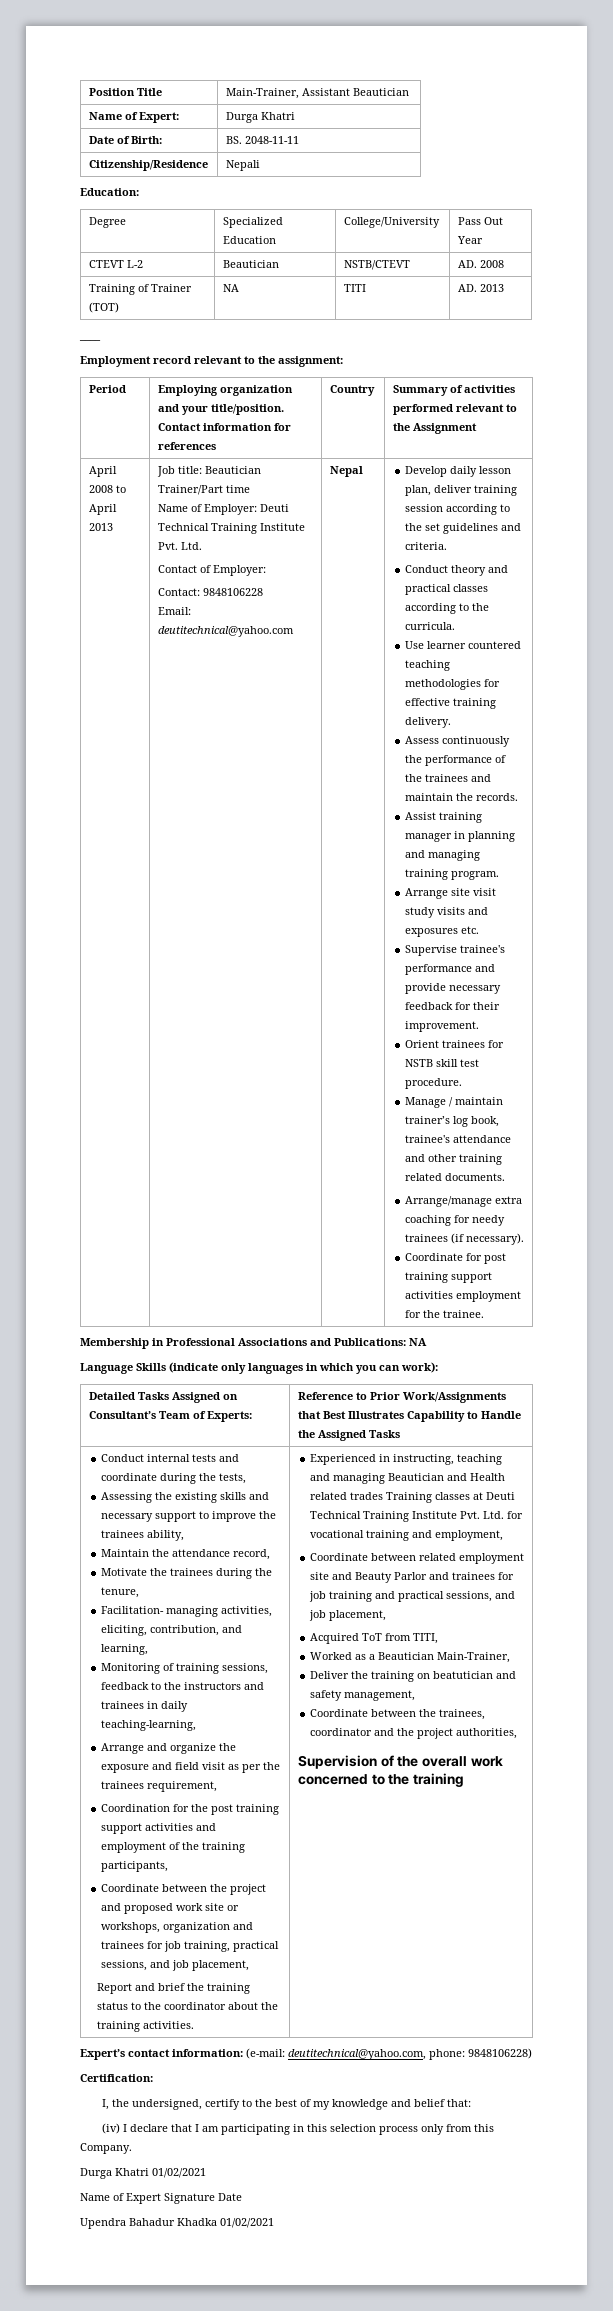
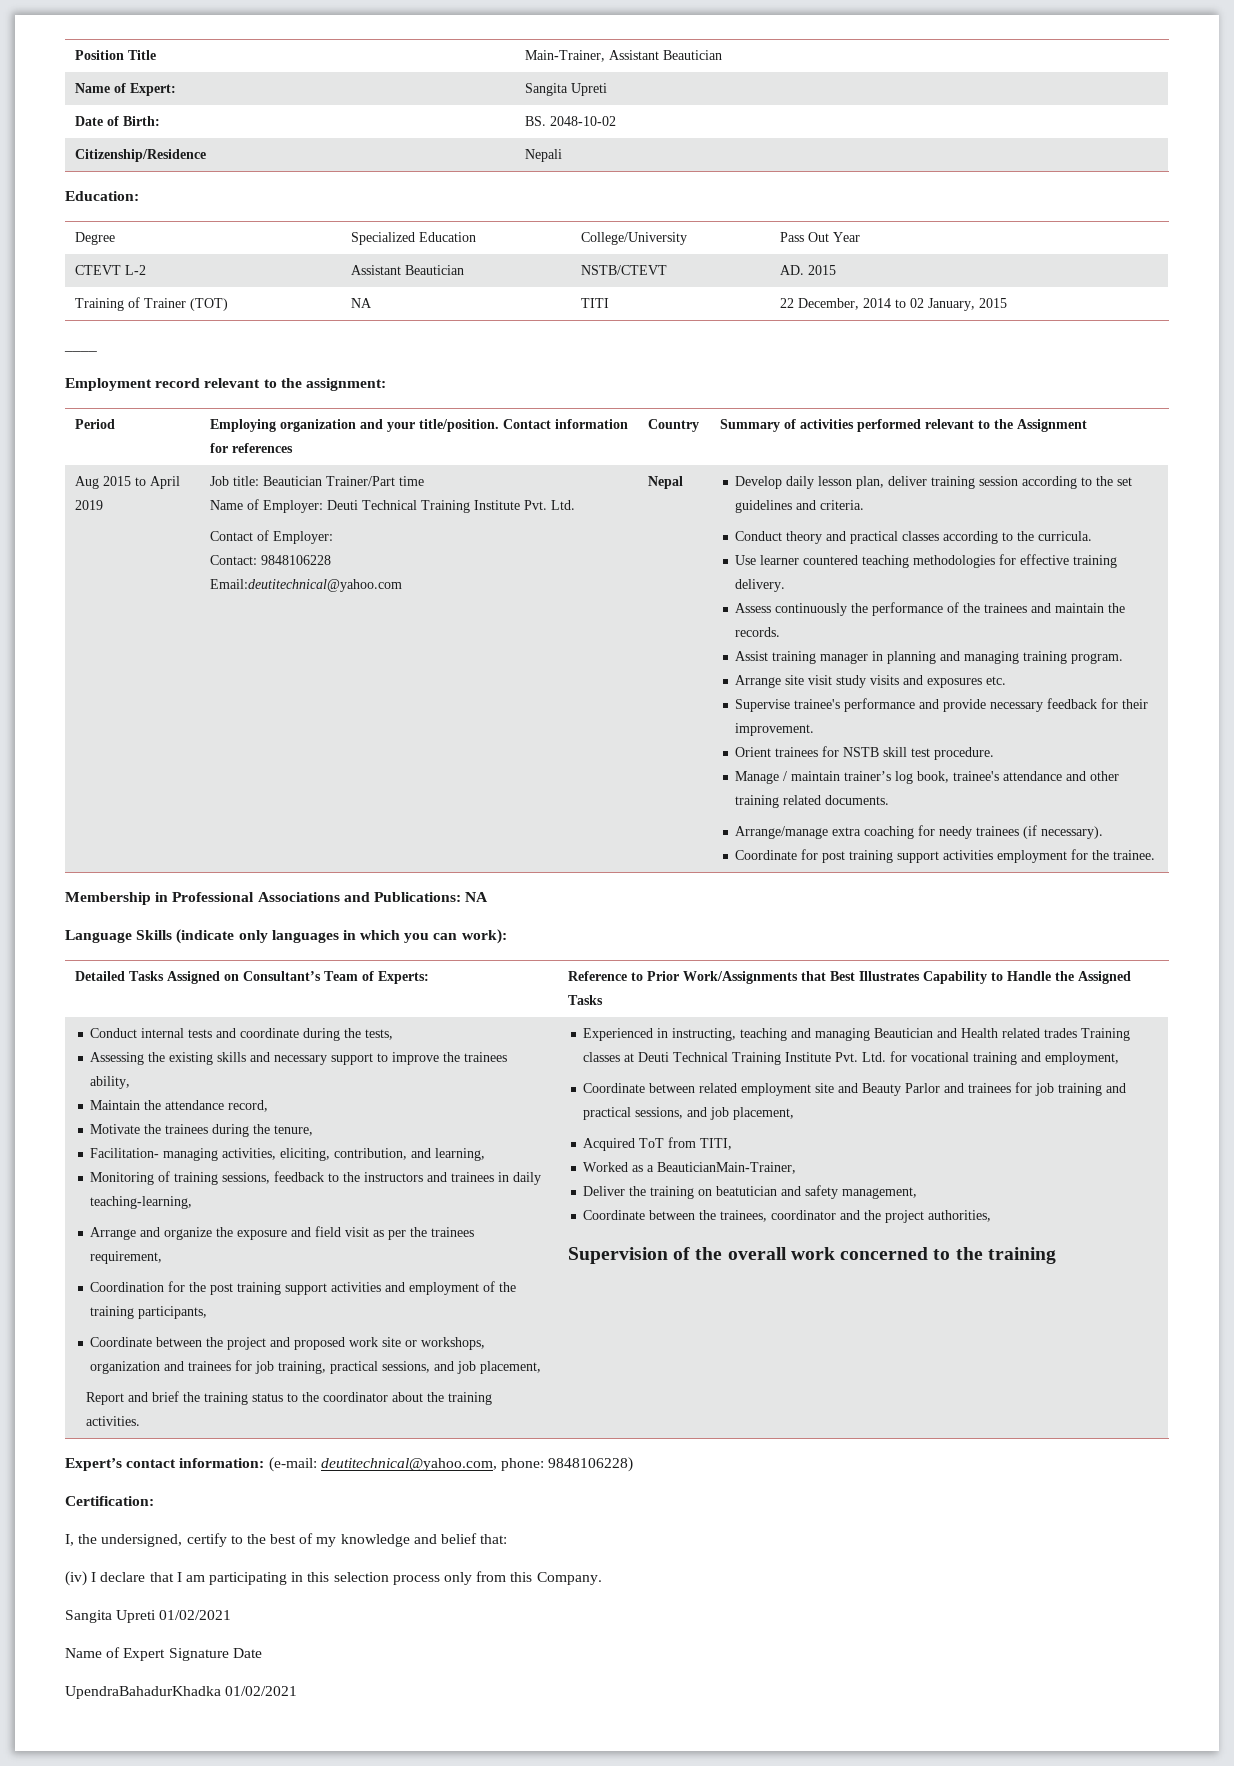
[225,112,295,123] Durga Khatri -> [524,83,607,96] Sangita Upreti
[244,136,299,144] 2048-11-11 -> [549,116,616,126] 2048-10-02
(143, 264) none -> [350,265,401,275] Assistant
[479,260,504,268] 2008 -> [807,265,836,275] 2015
[457,284,504,292] AD. 2013 -> [779,298,1007,311] 22 December, 2014 to 02 January, 2015
[88,466,117,477] [88,485,113,493] April 2008 -> [74,476,131,489] Aug 2015
[88,523,113,531] 2013 -> [74,500,103,510] 2019
[157,607,191,615] [157,626,294,637] Email: deutitechnical@yahoo.com -> [209,579,402,592] Email:deutitechnical@yahoo.com
[377,1652,510,1663] Beautician Main-Trainer, -> [657,1162,797,1174] BeauticianMain-Trainer,
[80,2168,149,2179] Durga Khatri -> [65,1610,157,1623] Sangita Upreti
[80,2218,217,2229] Upendra Bahadur Khadka -> [65,1686,221,1699] UpendraBahadurKhadka

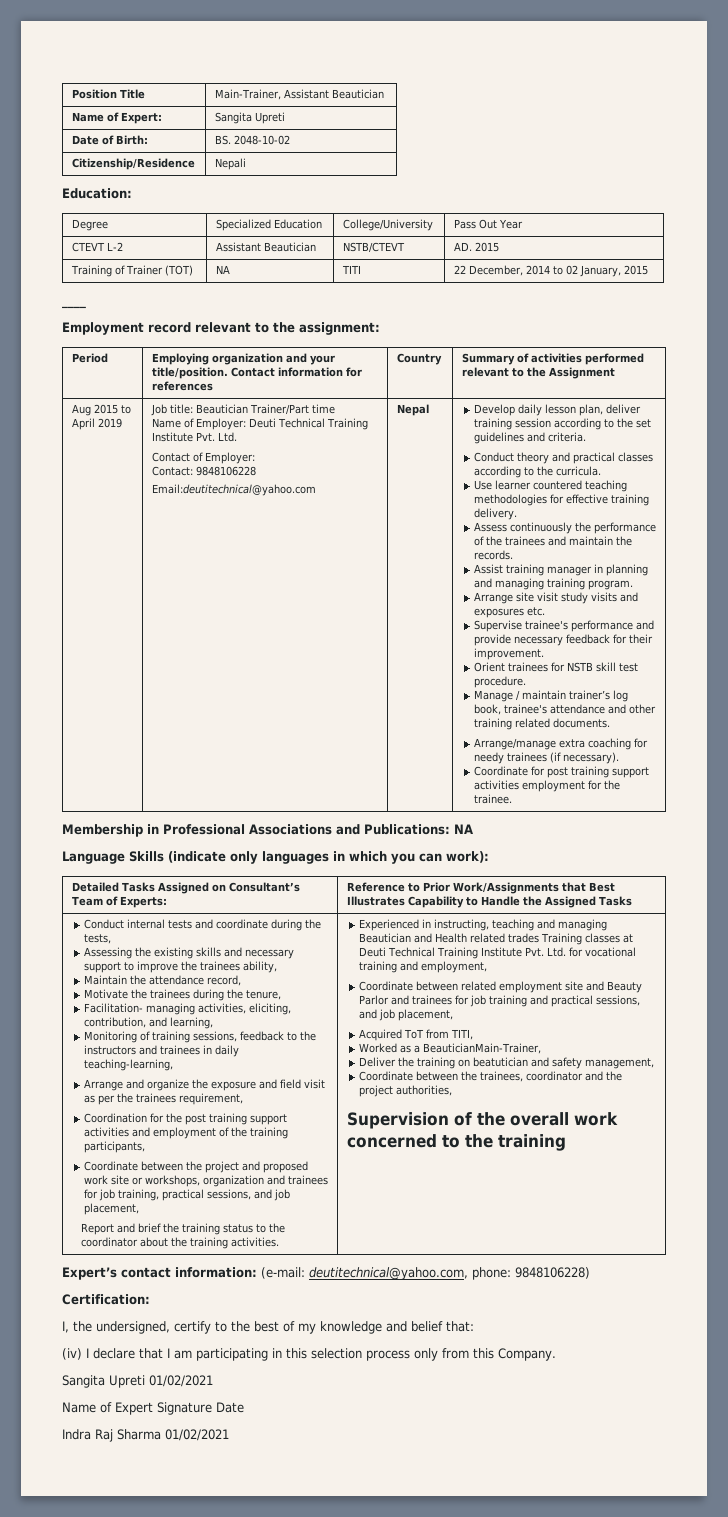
[65,1686,221,1699] UpendraBahadurKhadka -> [62,1429,161,1442] Indra Raj Sharma

